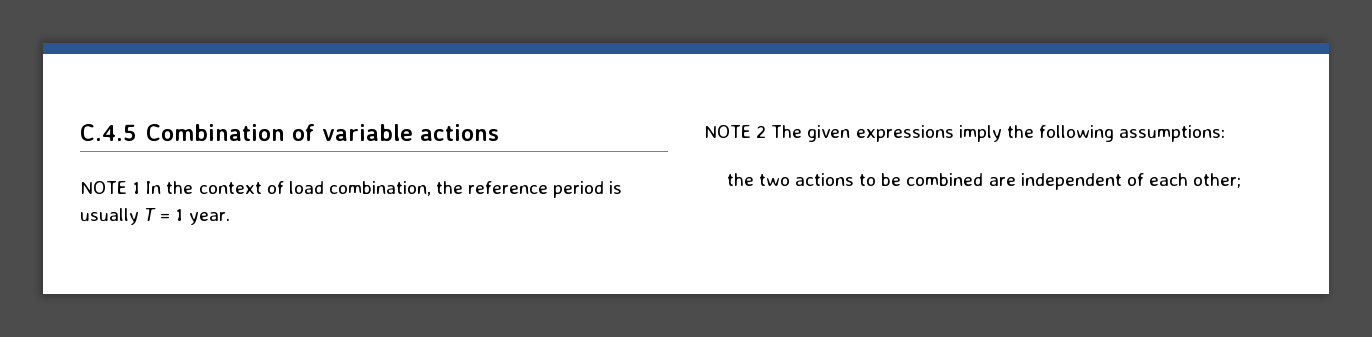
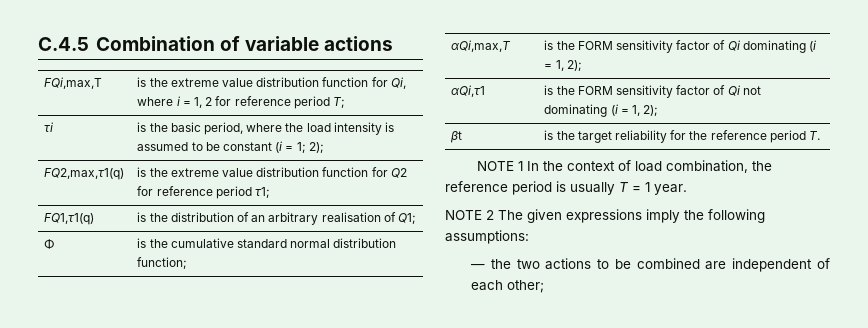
(499, 132) none -> [44,77,103,89] [137,77,406,89] [137,96,346,109] [44,122,55,132] [137,122,395,135] [137,141,324,153] [44,168,125,180] [137,167,407,178] [137,186,270,199] [44,213,95,225] [137,212,417,225] [44,239,56,249] [137,238,397,248] [137,257,188,269] [451,40,512,52] [544,40,818,53] [544,60,582,71] [451,85,486,97] [544,85,761,98] [544,104,659,117] [450,131,463,143] [544,130,821,143] // FQi,max,T | is the extreme value distribution function for Qi, where i = 1, 2 for reference period T; // τi | is the basic period, where the load intensity is assumed to be constant (i = 1; 2); // FQ2,max,τ1(q) | is the extreme value distribution function for Q2 for reference period τ1; // FQ1,τ1(q) | is the distribution of an arbitrary realisation of Q1; // Φ | is the cumulative standard normal distribution function; // αQi,max,T | is the FORM sensitivity factor of Qi dominating (i = 1, 2); // αQi,τ1 | is the FORM sensitivity factor of Qi not dominating (i = 1, 2); // βt | is the target reliability for the reference period T.
(1226, 133) none -> [471,264,486,269] —

